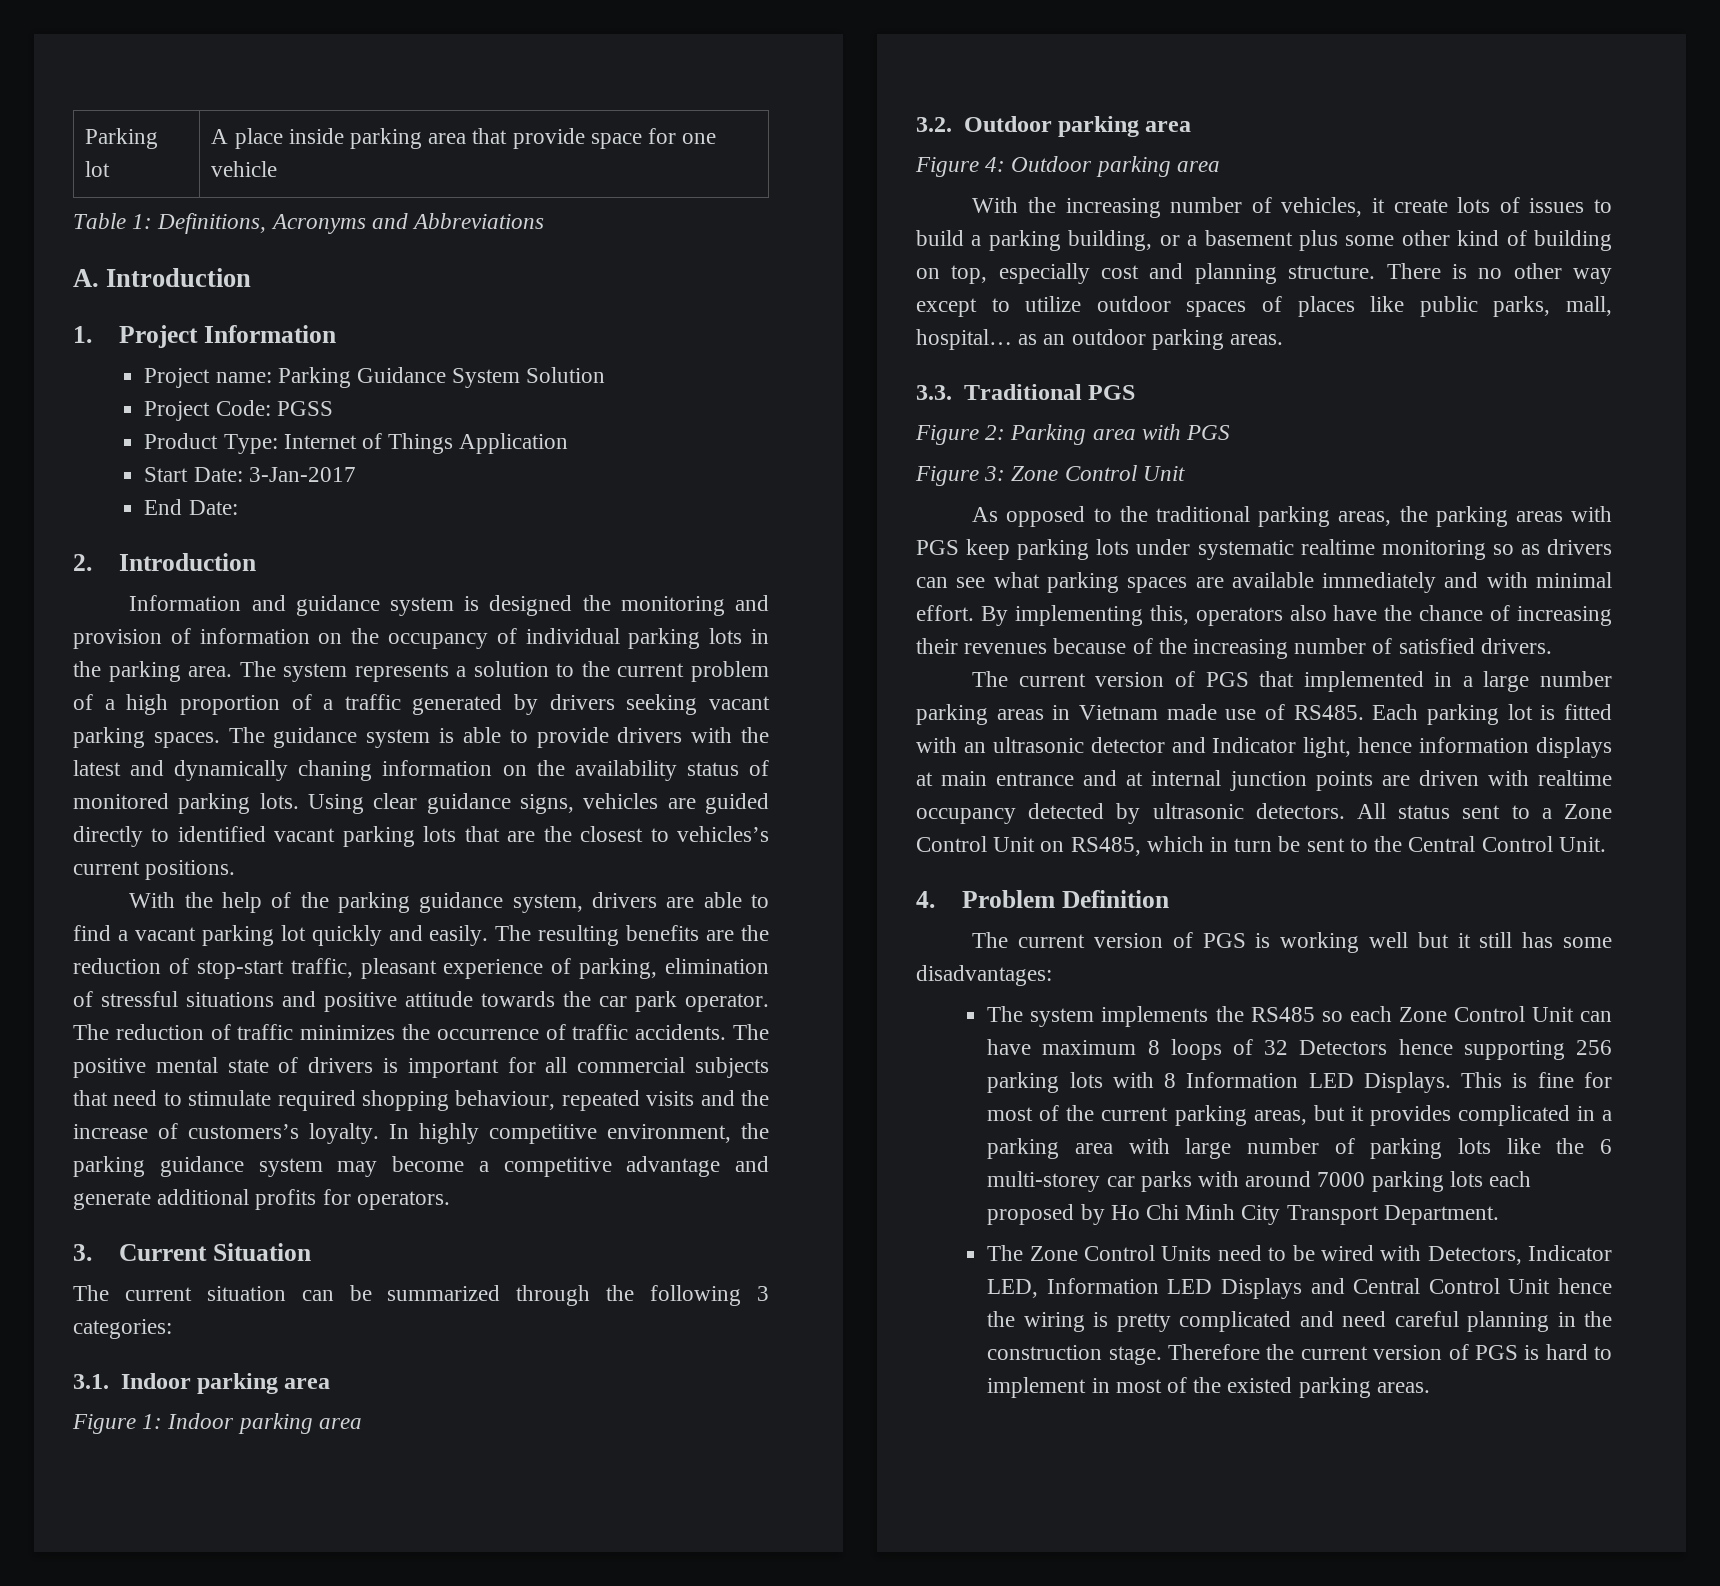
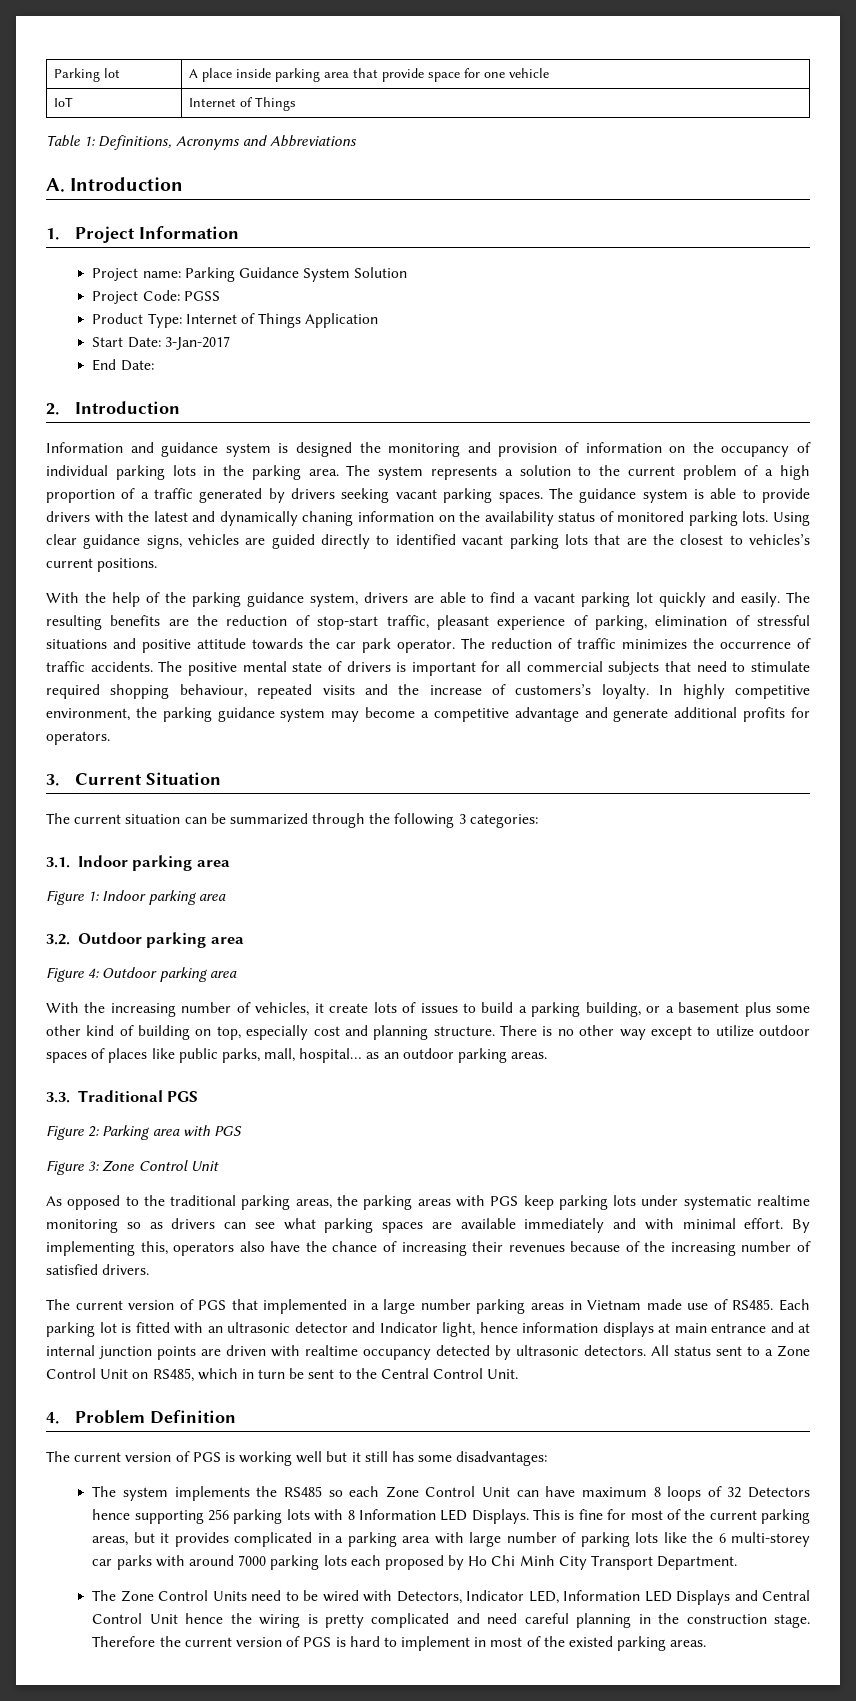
(278, 169) none -> [53,97,73,107] [188,97,296,111] // IoT | Internet of Things

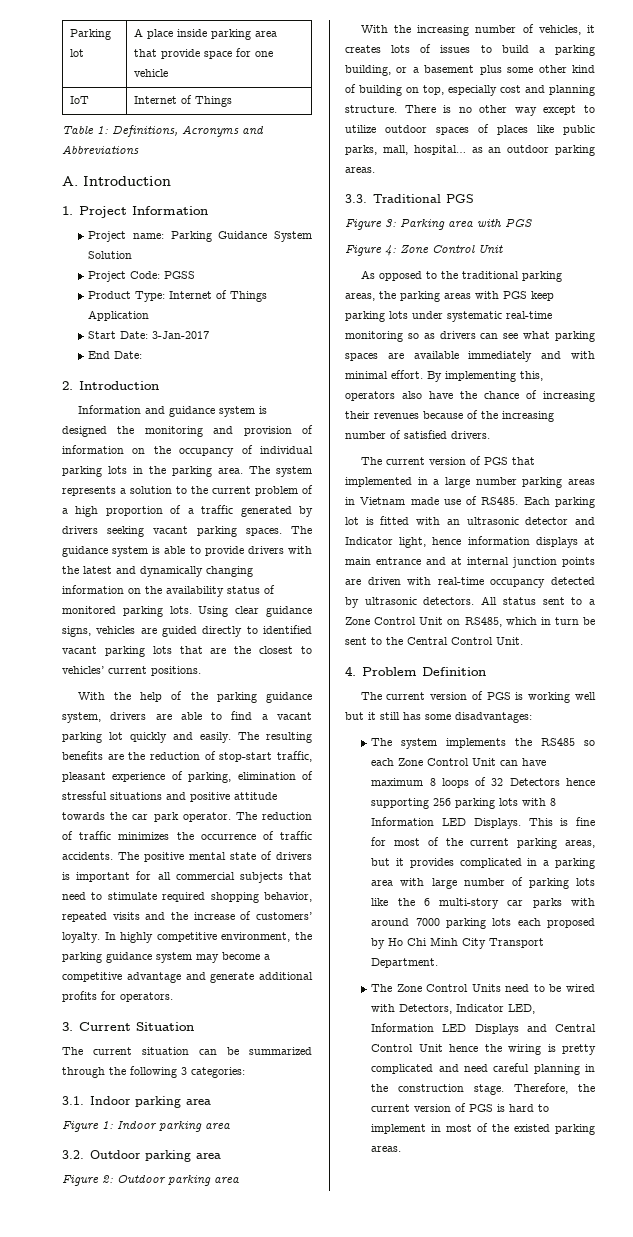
[302,511,354,526] chaning -> [206,566,253,577] changing
[749,534,811,545] vehicles’s -> [62,666,104,674] vehicles’
[179,684,247,698] behaviour, -> [264,892,312,902] behavior,
[515,684,592,695] customers’s -> [255,912,312,920] customers’
[88,968,100,978] 4: -> [102,1175,113,1183] 2:
[329,1003,369,1013] create -> [345,45,381,53] creates
[88,1126,100,1137] 2: -> [385,219,396,227] 3:
[88,1161,100,1171] 3: -> [385,245,396,256] 4:
[756,1195,810,1206] realtime -> [506,311,552,319] real-time
[305,1345,358,1356] realtime -> [437,577,484,585] real-time
[731,1532,810,1547] multi-storey -> [439,898,500,909] multi-story
[92,1636,156,1647] Therefore -> [514,1083,569,1094] Therefore,

